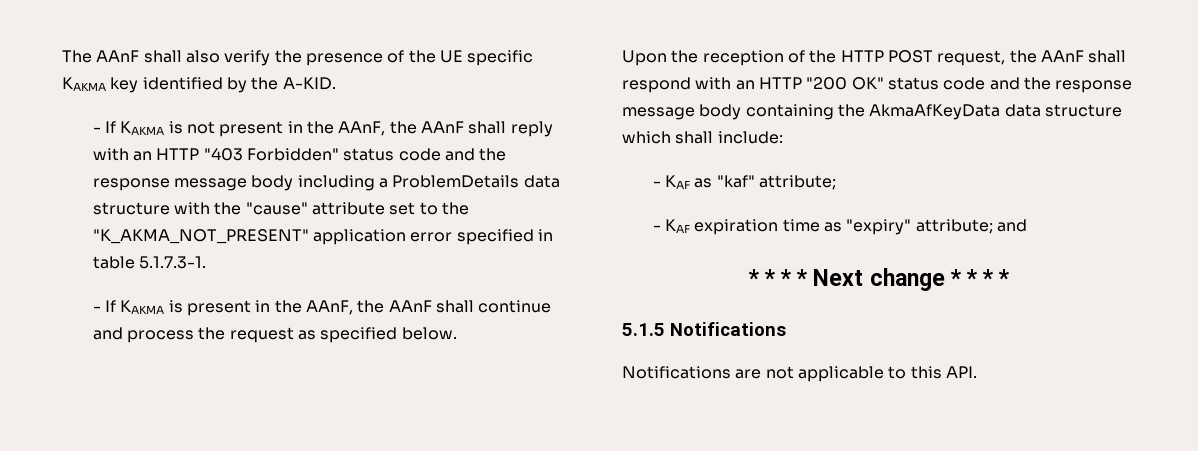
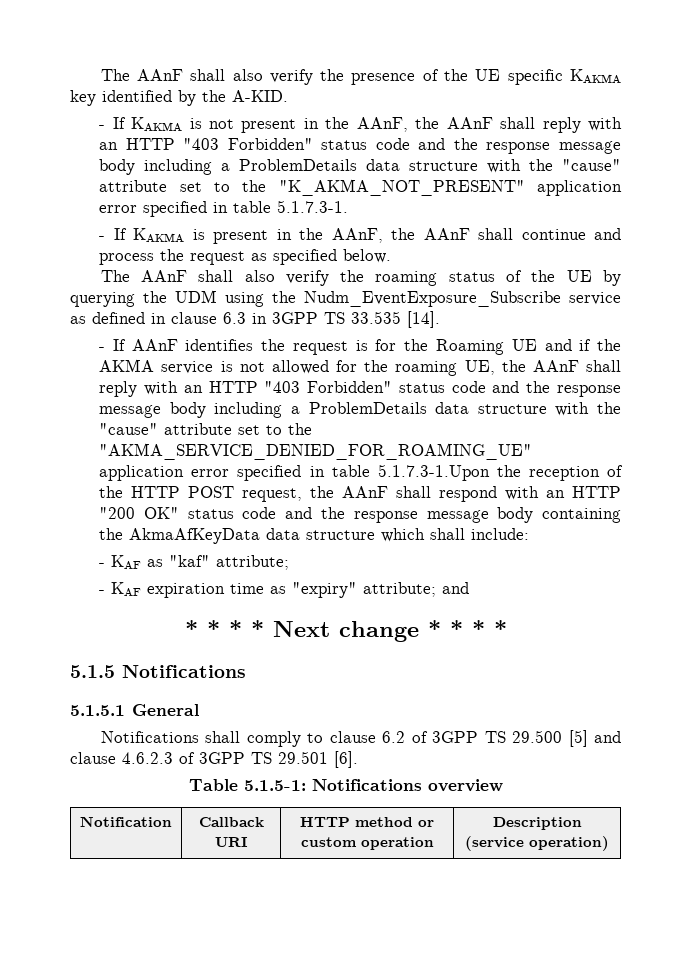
[622,50,667,66] Upon -> [100,270,621,286] [70,290,621,307] [70,311,440,328] [99,339,622,355] [99,359,621,376] [99,381,621,397] [99,402,621,418] [99,423,313,435] [99,443,533,460] [99,464,490,481] The AAnF shall also verify the roaming status of the UE by querying the UDM using the Nudm_EventExposure_Subscribe service as defined in clause 6.3 in 3GPP TS 33.535 [14]. // - If AAnF identifies the request is for the Roaming UE and if the AKMA service is not allowed for the roaming UE, the AAnF shall reply with an HTTP "403 Forbidden" status code and the response message body including a ProblemDetails data structure with the "cause" attribute set to the "AKMA_SERVICE_DENIED_FOR_ROAMING_UE" application error specified in table 5.1.7.3-1.Upon
[622,366,977,382] // Notifications are not applicable to this API. -> [70,704,199,716] [100,730,621,747] [70,751,358,768] [188,779,503,792] [80,816,172,827] [198,817,264,827] [214,837,248,847] [300,817,434,827] [300,837,434,850] [492,817,582,830] [465,836,609,851] // 5.1.5.1 General // Notifications shall comply to clause 6.2 of 3GPP TS 29.500 [5] and clause 4.6.2.3 of 3GPP TS 29.501 [6]. // Table 5.1.5-1: Notifications overview // Notification | Callback URI | HTTP method or custom operation | Description (service operation)

